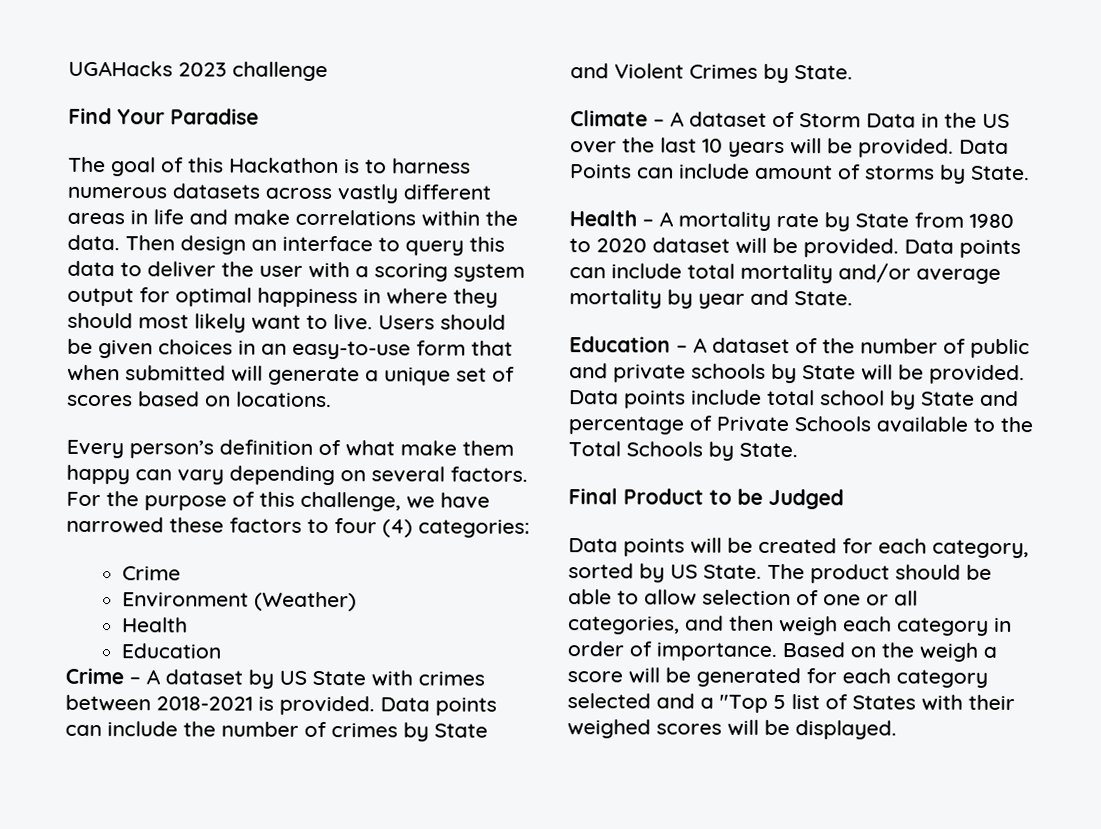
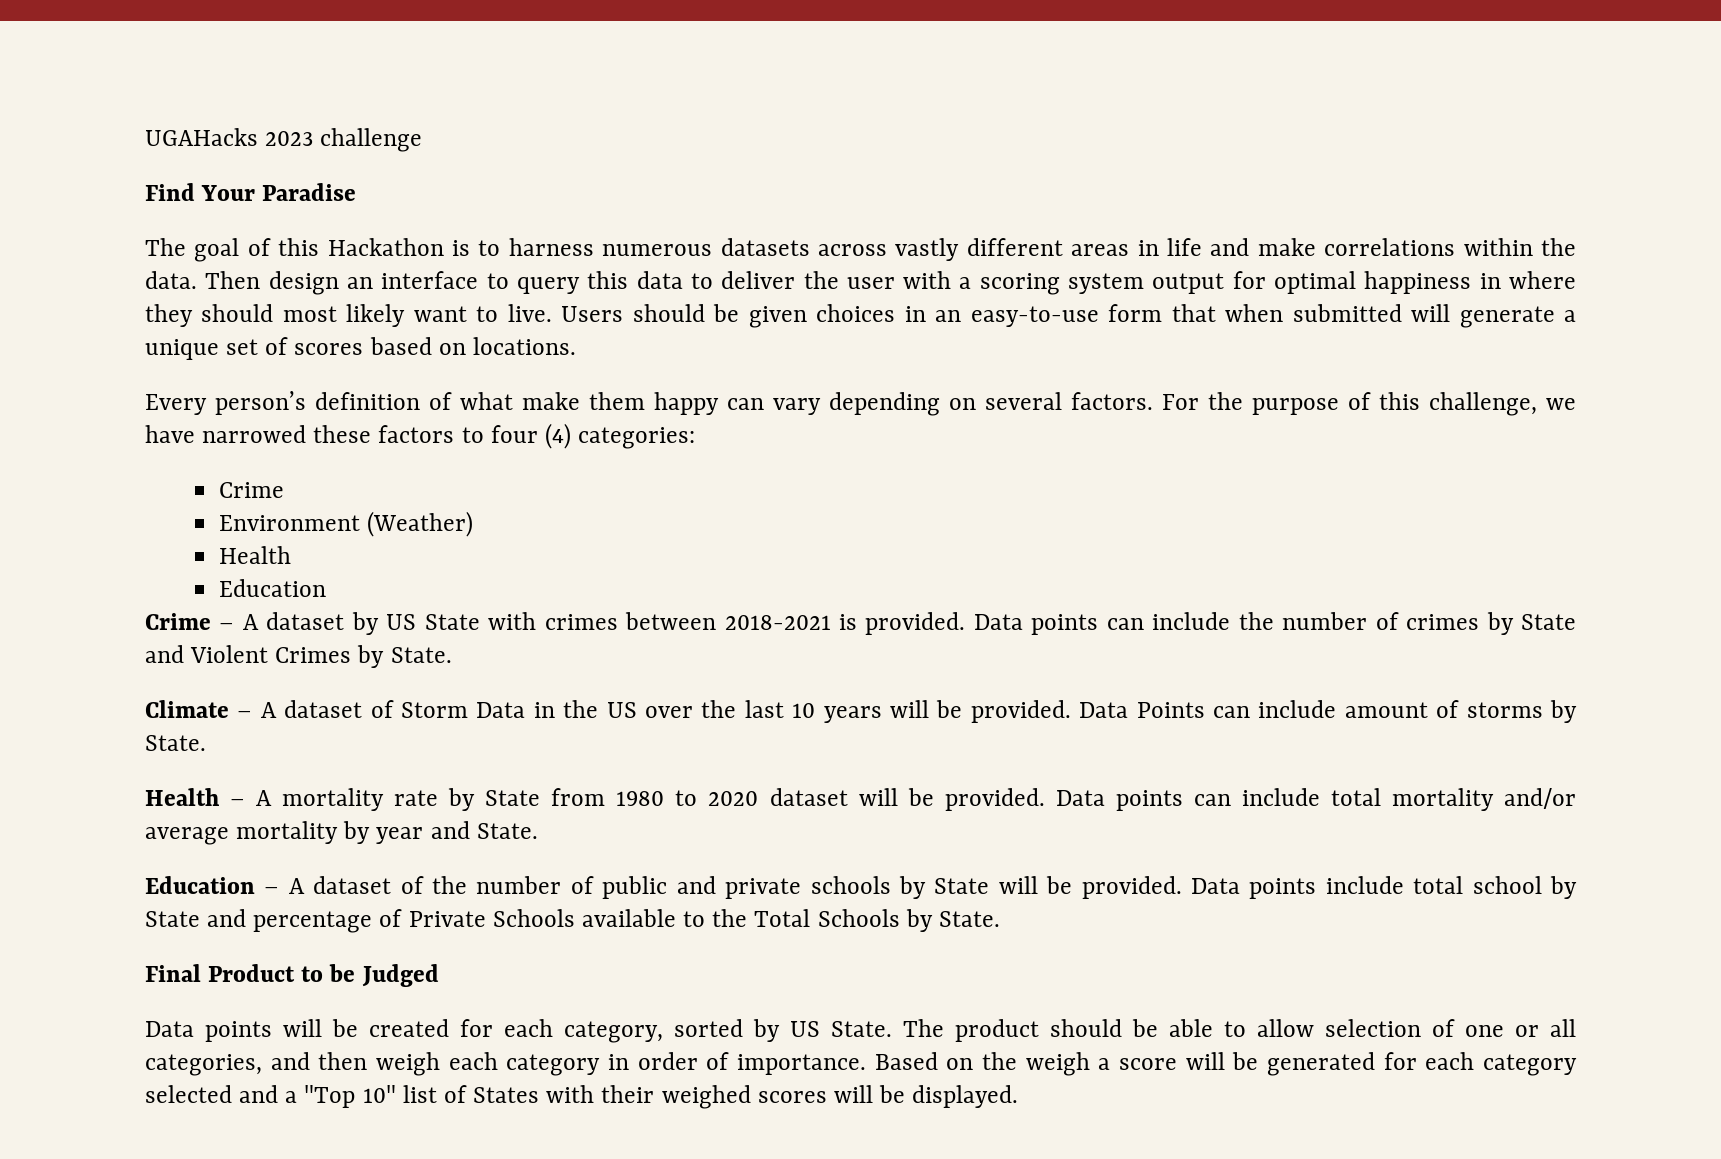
[773,694,786,710] 5 -> [362,1085,396,1103] 10"

